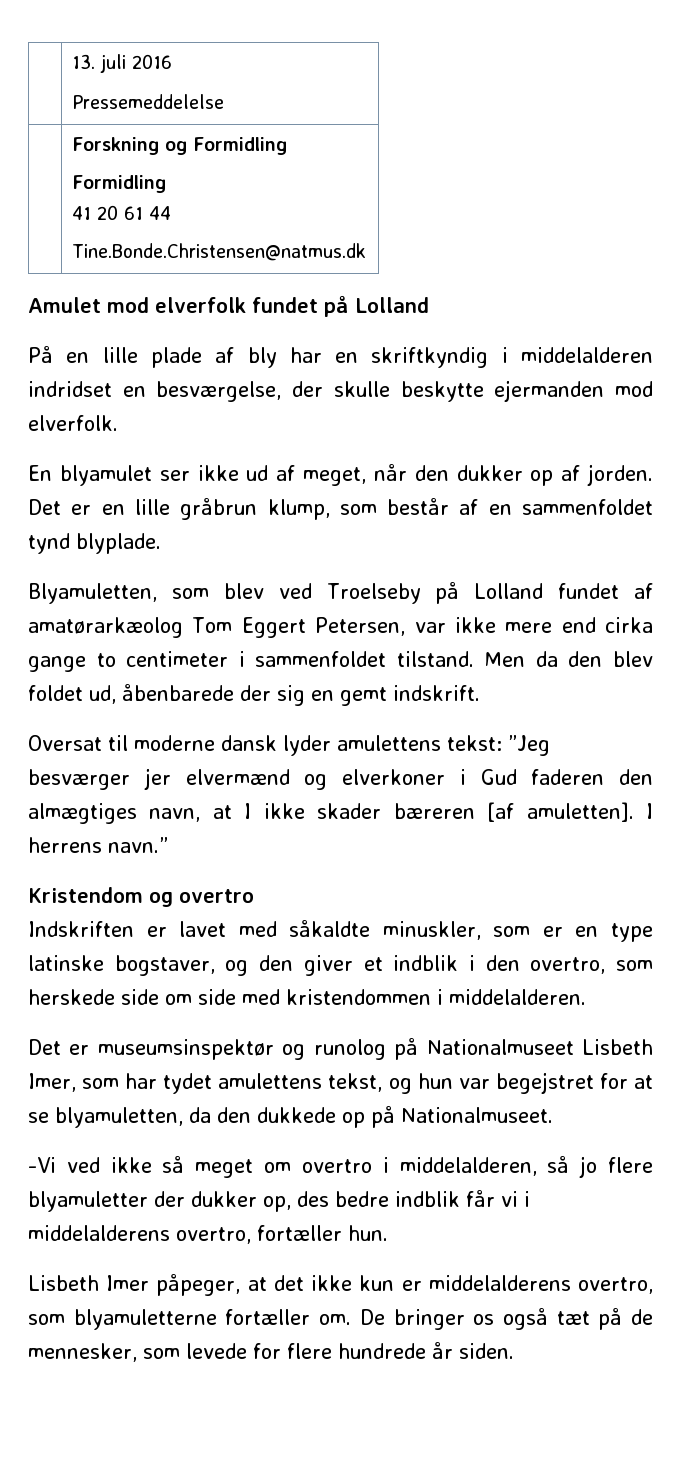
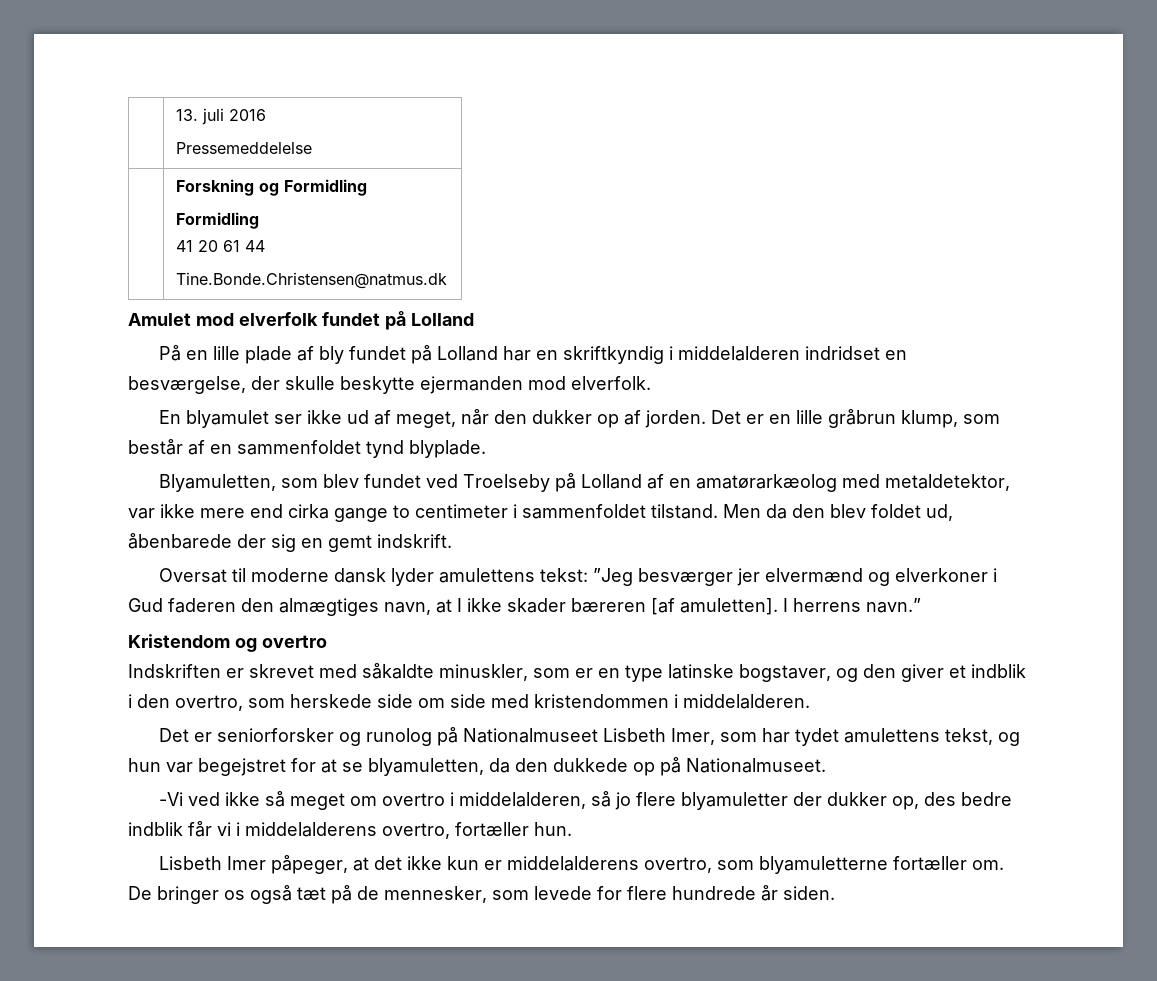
(277, 357) none -> [348,345,498,364] fundet på Lolland
(264, 591) none -> [363,474,421,488] fundet
[558,583,653,599] [28,617,406,638] fundet af amatørarkæolog Tom Eggert Petersen, -> [646,474,1010,492] af en amatørarkæolog med metaldetektor,
[179,921,227,937] lavet -> [249,664,314,678] skrevet
[97,1039,274,1060] museumsinspektør -> [216,728,334,742] seniorforsker

